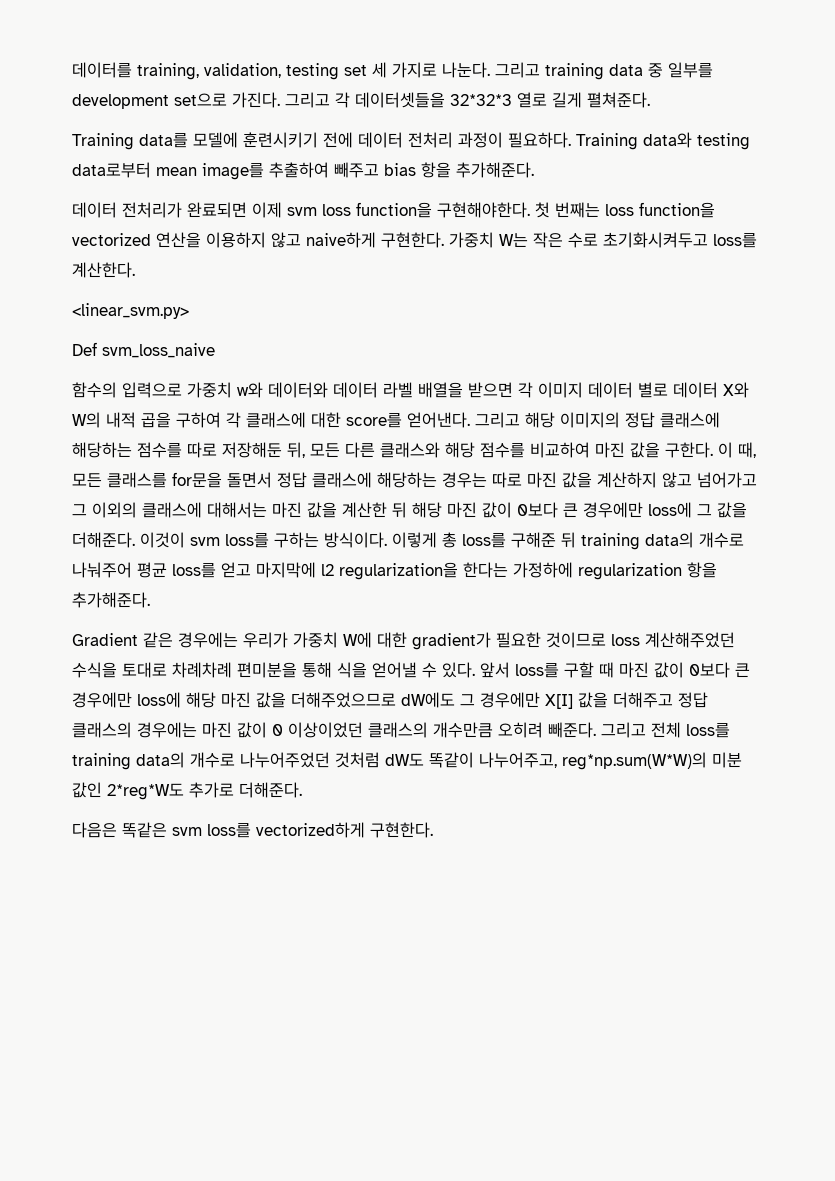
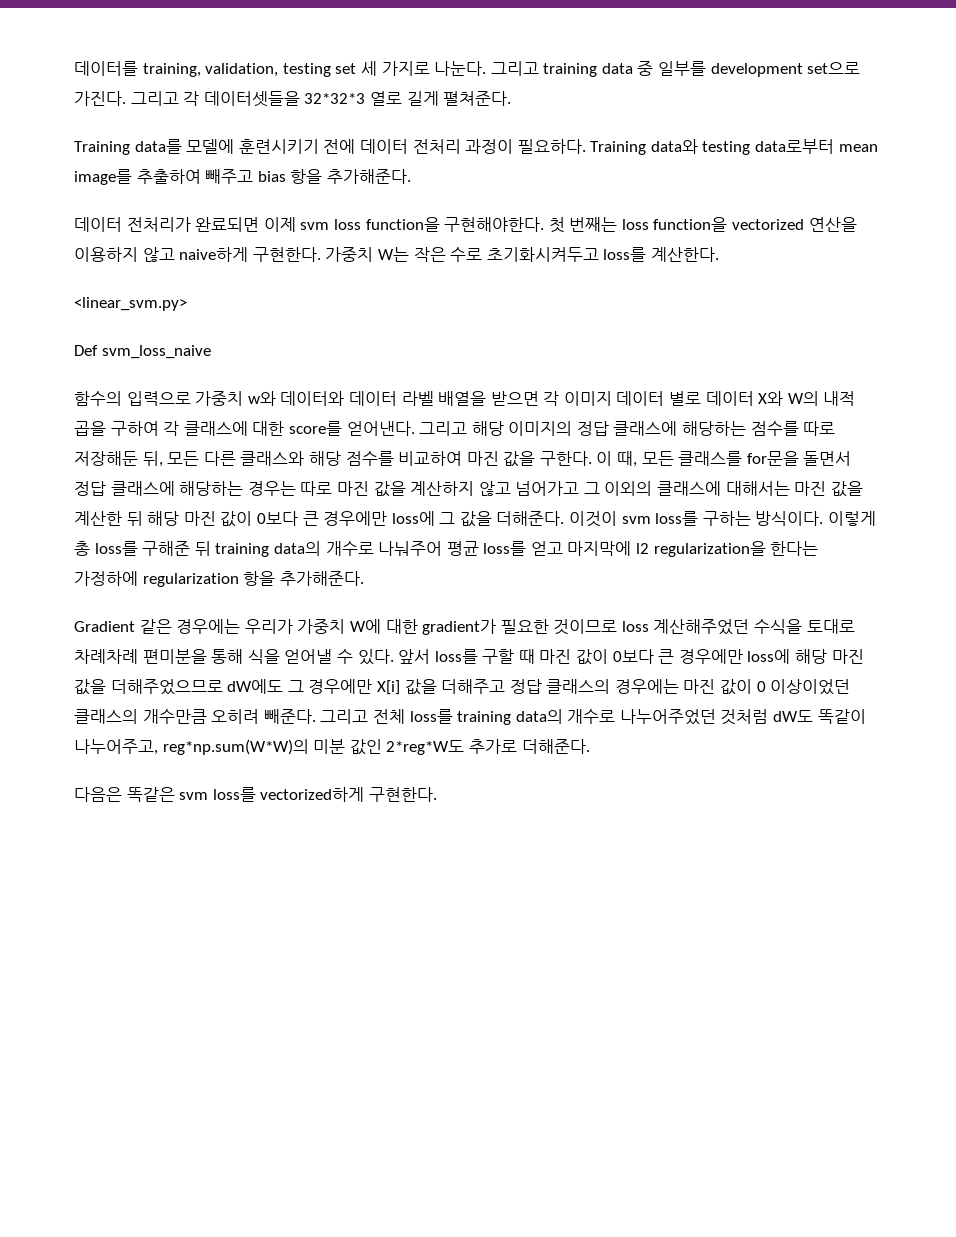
[545,694,573,709] X[I] -> [376,680,400,695] X[i]

